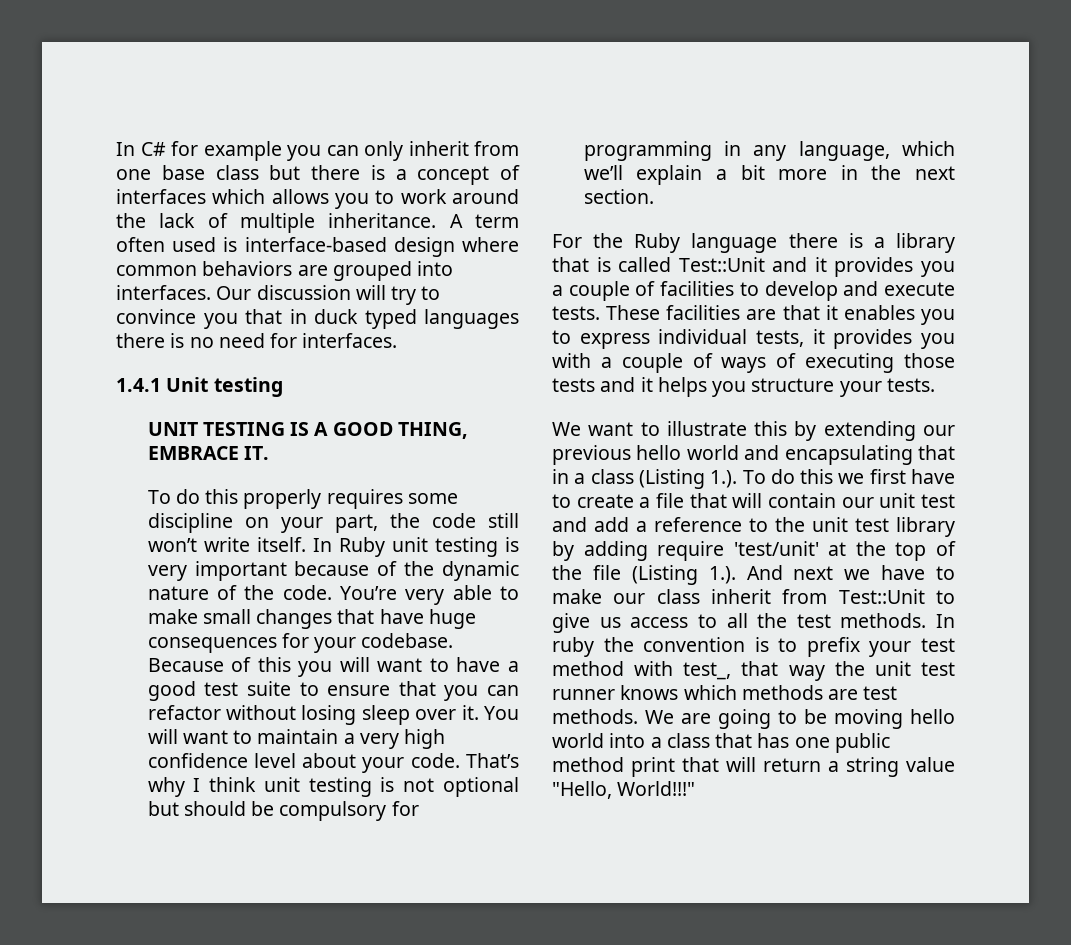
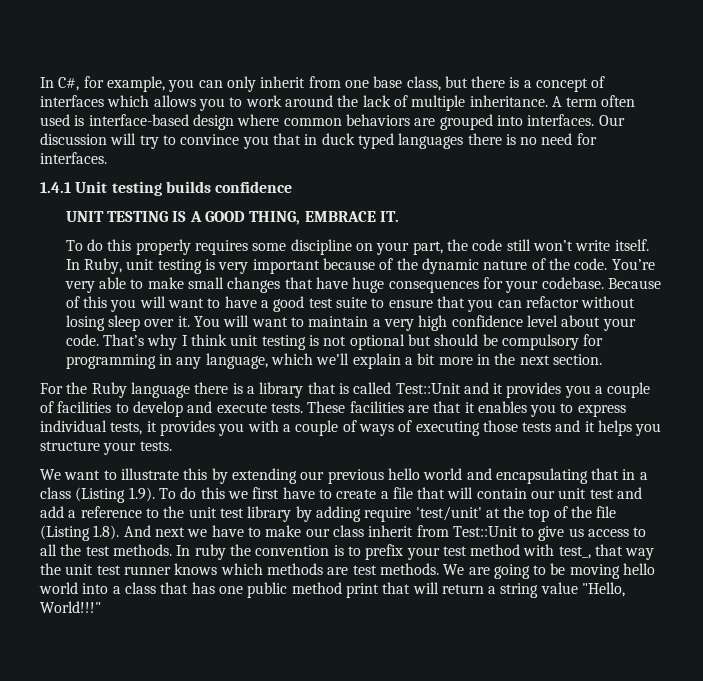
[116,141,282,161] In C# for example -> [40,76,165,92] In C#, for example,
[215,165,259,180] class -> [406,76,441,91] class,
(283, 387) none -> [165,181,293,193] builds confidence
[338,537,385,557] Ruby -> [84,258,123,274] Ruby,
[710,470,738,488] 1.). -> [128,487,155,502] 1.9).
[708,566,736,584] 1.). -> [93,525,120,540] 1.8).

